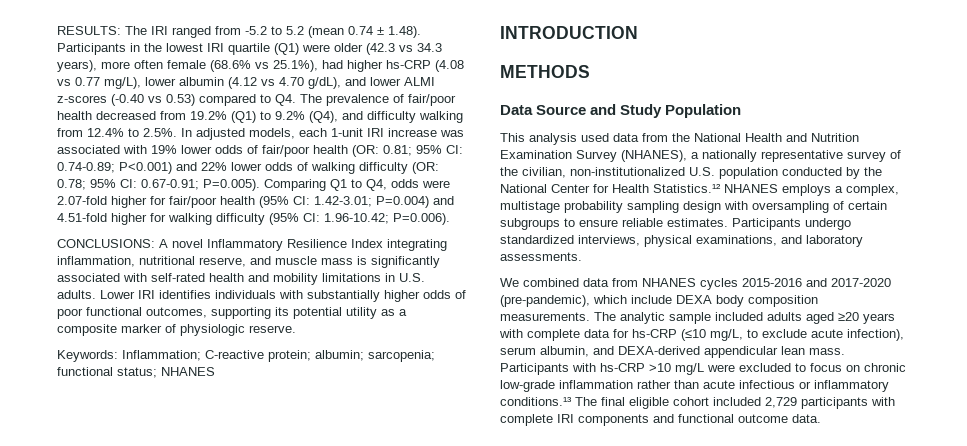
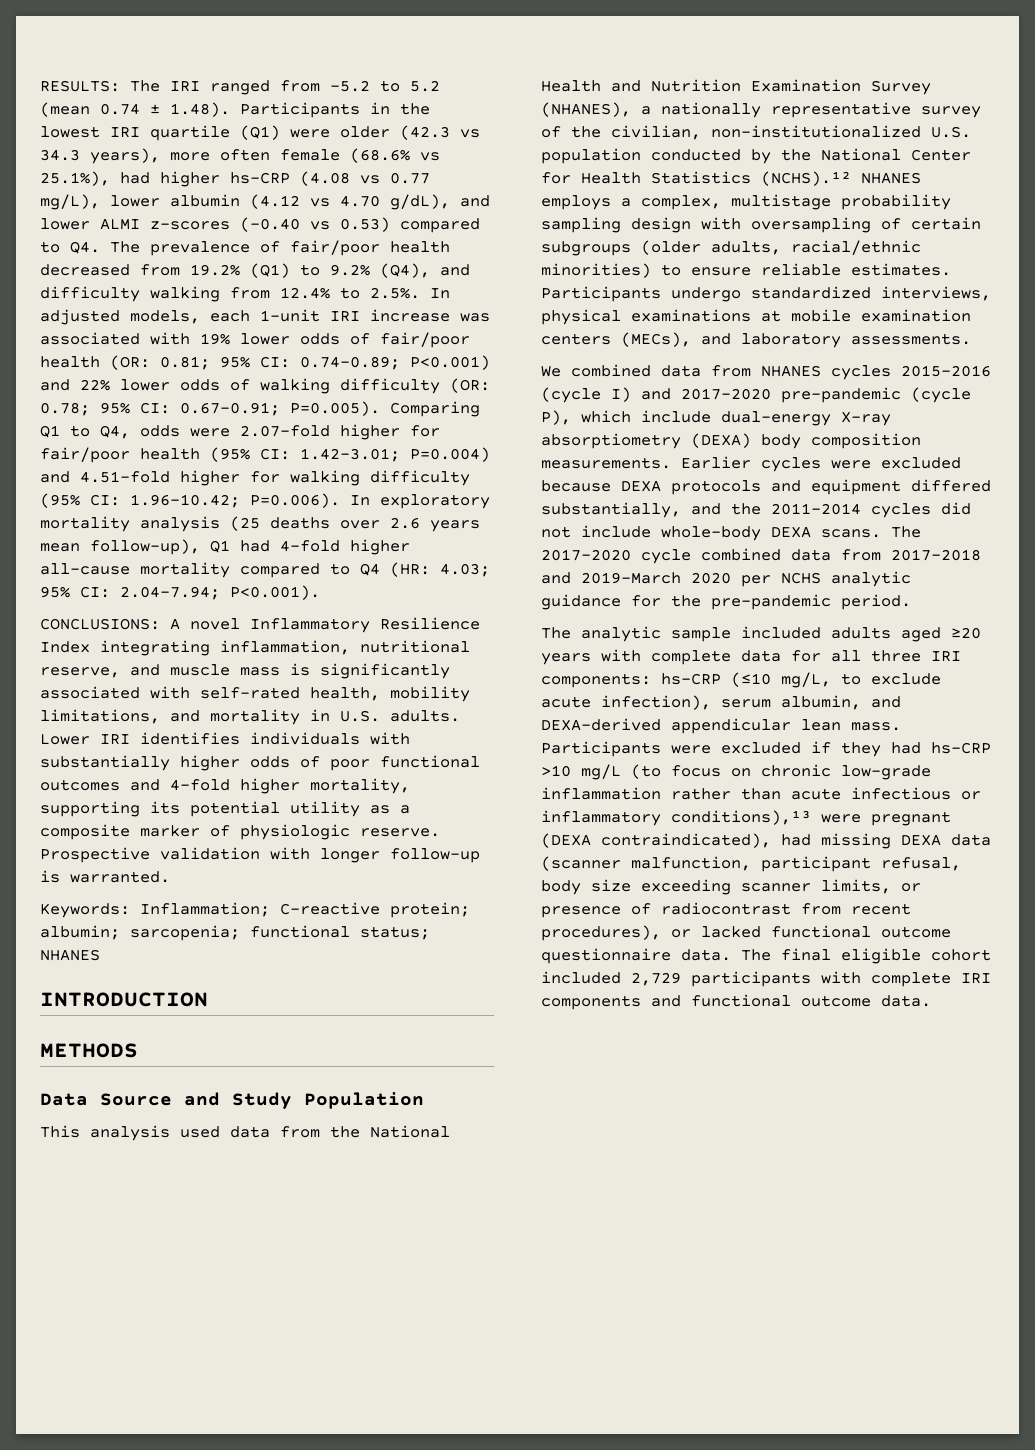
(450, 219) none -> [350,494,490,509] [40,516,480,532] [40,539,410,555] [40,562,490,578] [40,585,320,600] In exploratory mortality analysis (25 deaths over 2.6 years mean follow-up), Q1 had 4-fold higher all-cause mortality compared to Q4 (HR: 4.03; 95% CI: 2.04-7.94; P<0.001).
[209,273,381,285] health and mobility limitations -> [310,686,470,702] [40,709,300,725] health, mobility limitations, and mortality
[146,307,207,318] outcomes, -> [40,778,410,794] outcomes and 4-fold higher mortality,
(296, 329) none -> [40,847,480,863] [40,870,170,883] Prospective validation with longer follow-up is warranted.
[653,184,721,193] Statistics.¹² -> [651,171,851,186] Statistics (NCHS).¹²
(560, 224) none -> [641,240,921,255] [541,263,651,278] (older adults, racial/ethnic minorities)
[696,235,777,246] examinations, -> [631,309,971,322] [541,332,691,347] examinations at mobile examination centers (MECs),
[806,278,891,287] [500,295,818,307] [500,312,590,321] and 2017-2020 (pre-pandemic), which include DEXA body composition measurements. -> [541,387,971,403] [541,410,891,426] [541,433,921,449] [541,456,961,472] [541,479,991,495] [541,502,971,518] [541,525,921,541] [541,548,981,564] [541,571,911,587] [541,594,911,610] (cycle I) and 2017-2020 pre-pandemic (cycle P), which include dual-energy X-ray absorptiometry (DEXA) body composition measurements. Earlier cycles were excluded because DEXA protocols and equipment differed substantially, and the 2011-2014 cycles did not include whole-body DEXA scans. The 2017-2020 cycle combined data from 2017-2018 and 2019-March 2020 per NCHS analytic guidance for the pre-pandemic period. //
(629, 333) none -> [831,650,961,662] [541,673,651,688] all three IRI components:
[572,363,806,375] with hs-CRP >10 mg/L were excluded to -> [671,741,991,757] [541,764,661,780] were excluded if they had hs-CRP >10 mg/L (to
[500,397,572,406] conditions.¹³ -> [671,810,951,826] [541,833,991,849] [541,856,961,872] [541,879,921,895] [541,902,911,918] [541,925,951,941] [541,948,731,964] conditions),¹³ were pregnant (DEXA contraindicated), had missing DEXA data (scanner malfunction, participant refusal, body size exceeding scanner limits, or presence of radiocontrast from recent procedures), or lacked functional outcome questionnaire data.

